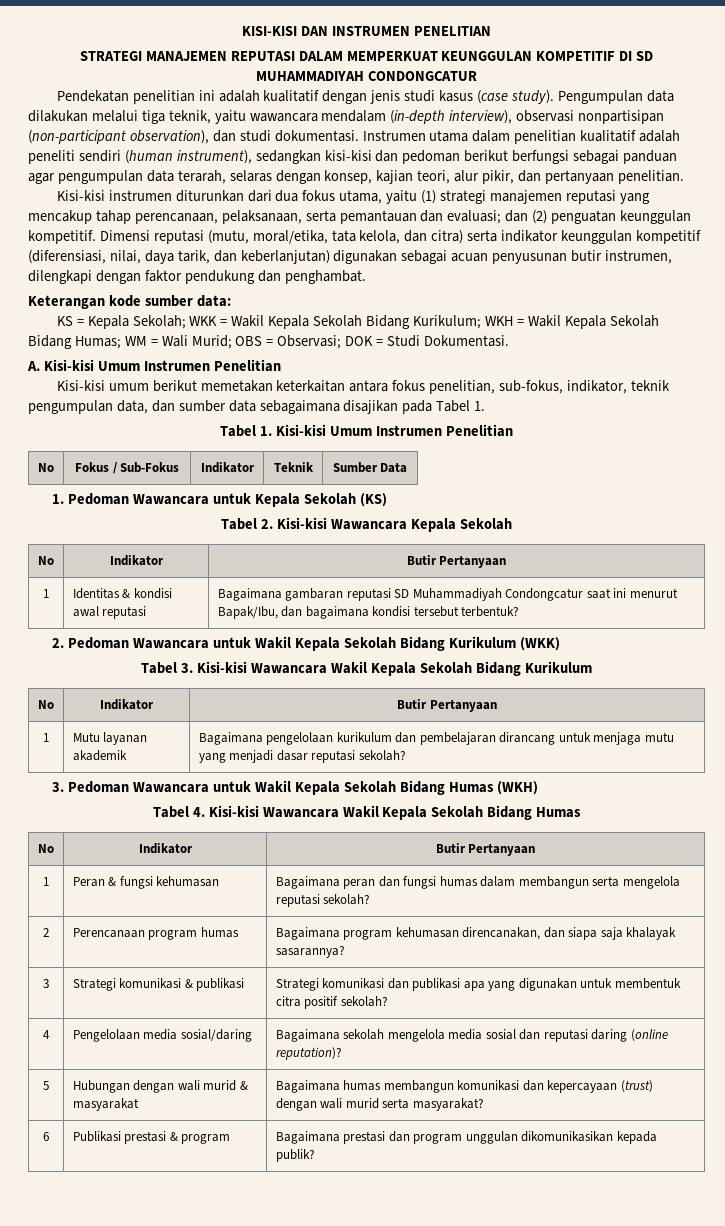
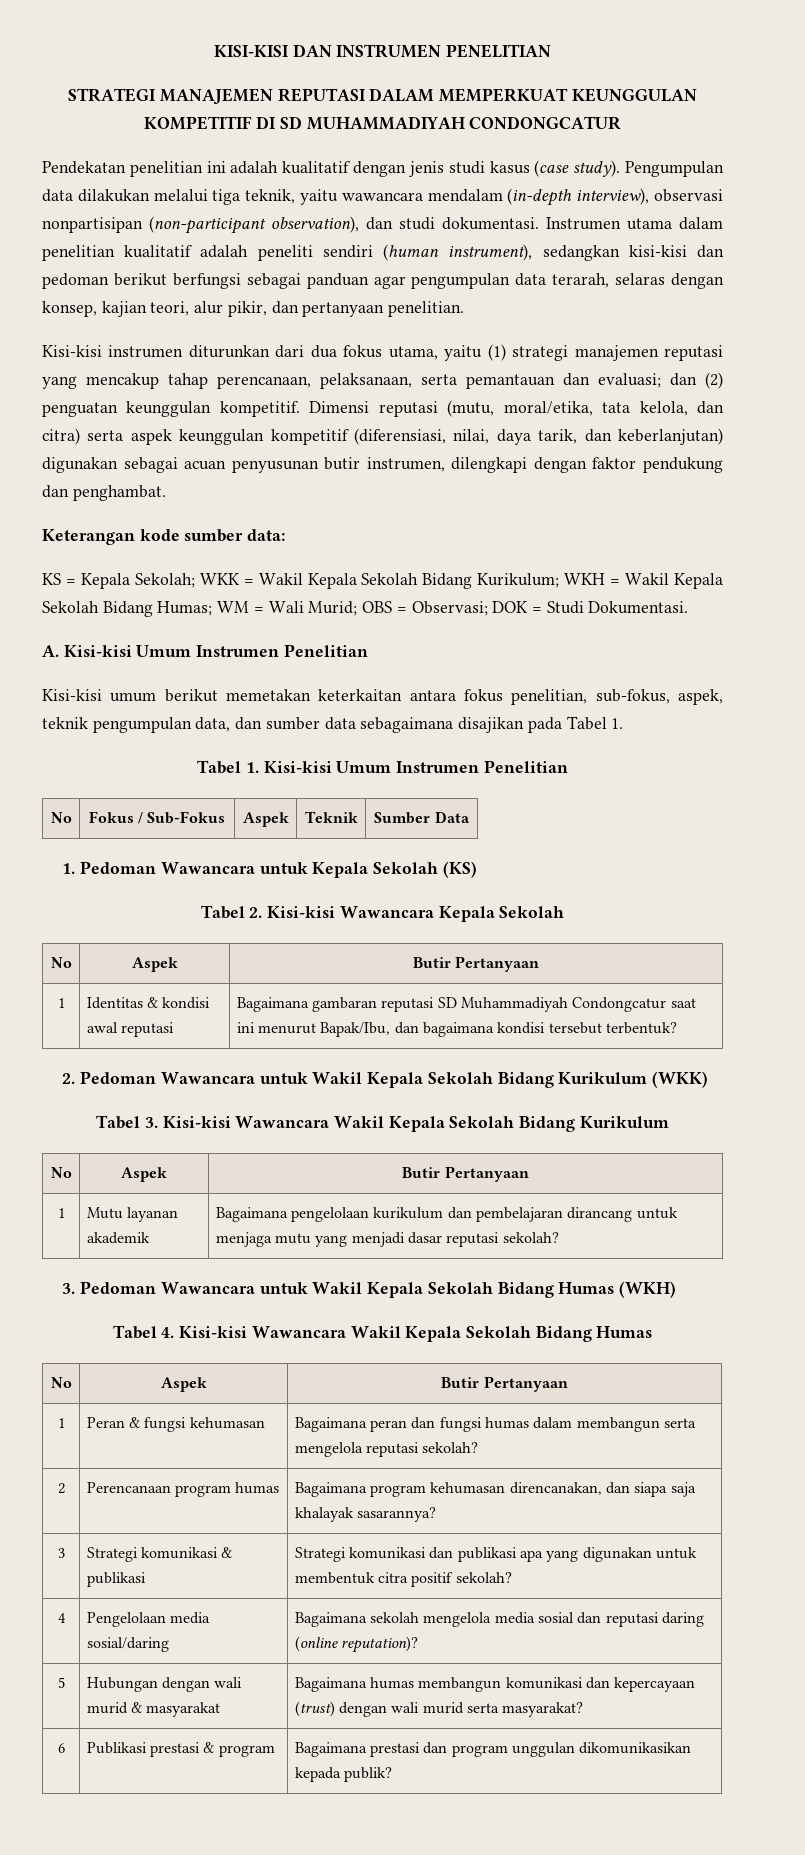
[501,230,559,242] indikator -> [130,429,172,445] aspek
[567,380,628,394] indikator, -> [678,689,723,705] aspek,
[200,462,255,473] Indikator -> [242,812,289,827] Aspek
[109,555,164,566] Indikator -> [131,957,178,972] Aspek
[100,699,154,710] Indikator -> [121,1167,167,1182] Aspek
[138,843,193,854] Indikator -> [160,1377,207,1392] Aspek

